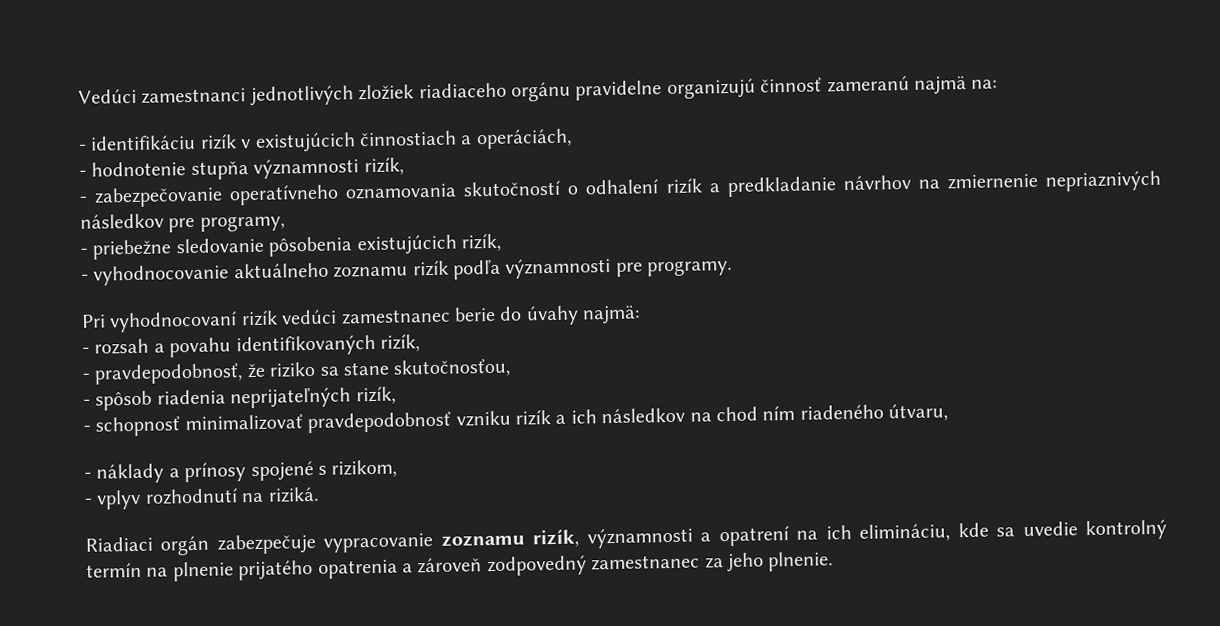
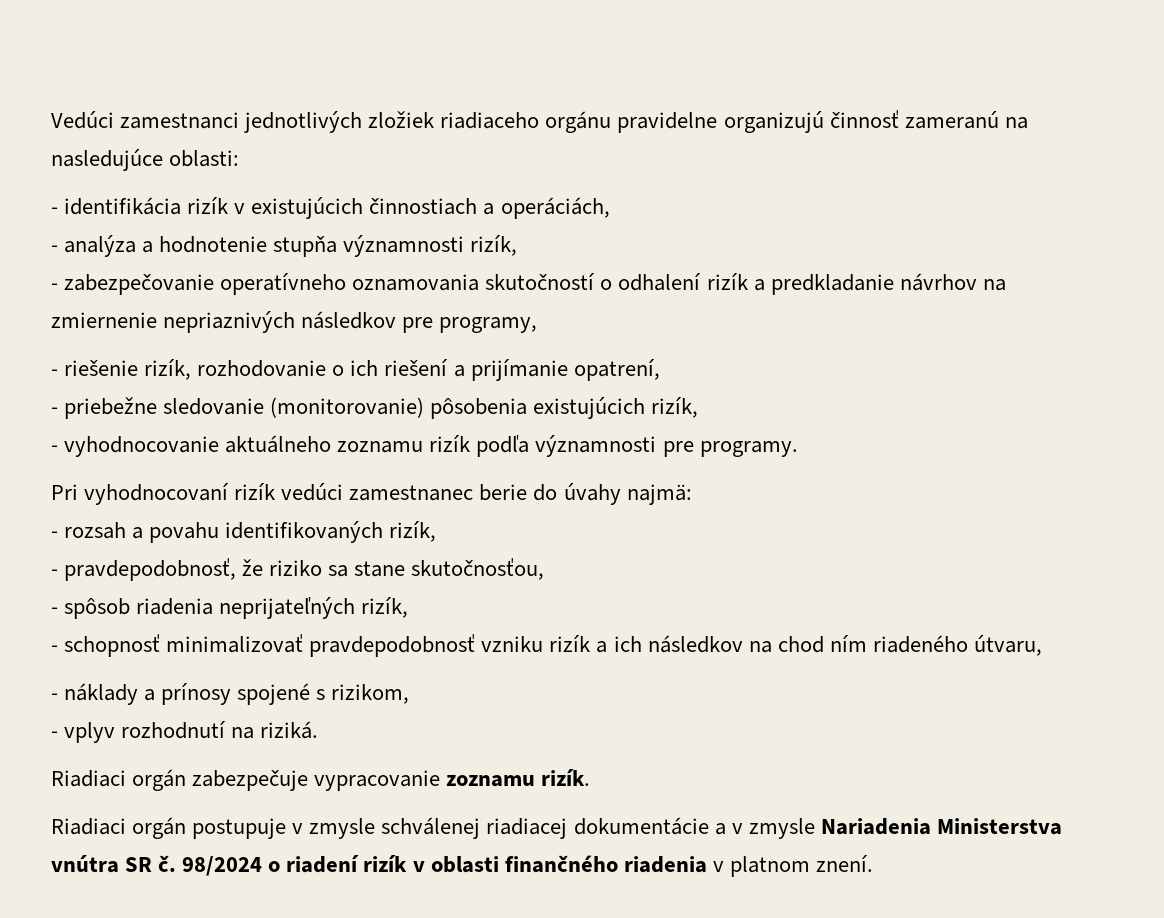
[913,76,998,95] [79,134,197,151] najmä na: // - identifikáciu -> [1004,117,1028,129] [51,149,240,171] [51,197,182,215] na nasledujúce oblasti: // - identifikácia
(87, 173) none -> [64,235,154,257] analýza a
(285, 223) none -> [51,359,660,381] // - riešenie rizík, rozhodovanie o ich riešení a prijímanie opatrení,
(264, 245) none -> [270,397,425,418] (monitorovanie)
[532,519,1168,549] [86,551,834,582] rizík, významnosti a opatrení na ich elimináciu, kde sa uvedie kontrolný termín na plnenie prijatého opatrenia a zároveň zodpovedný zamestnanec za jeho plnenie. -> [541,769,591,786] [51,817,1062,839] [51,855,873,877] rizík. // Riadiaci orgán postupuje v zmysle schválenej riadiacej dokumentácie a v zmysle Nariadenia Ministerstva vnútra SR č. 98/2024 o riadení rizík v oblasti finančného riadenia v platnom znení.

